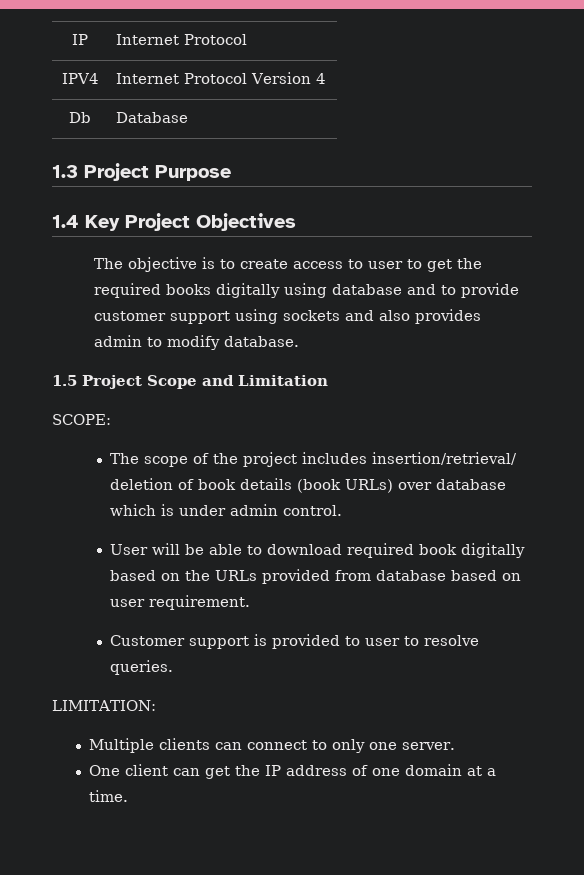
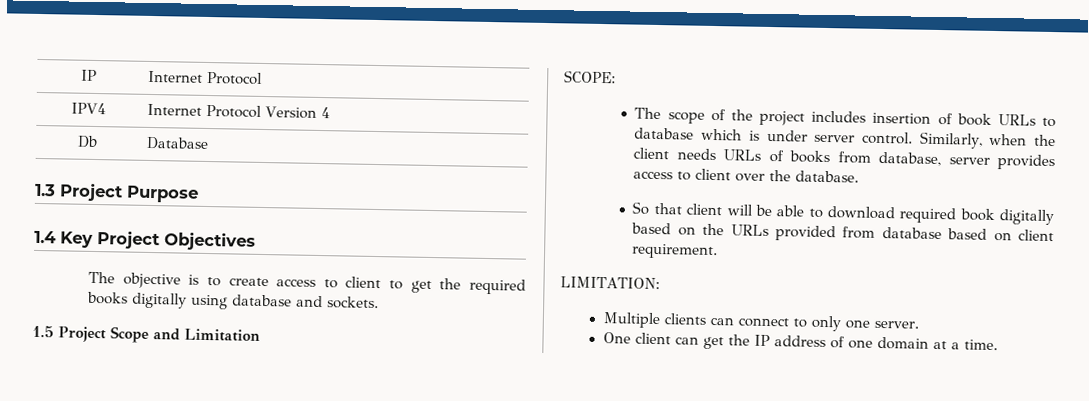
[367,261,403,269] user -> [345,276,382,289] client
[440,283,519,298] [93,309,481,324] [93,335,299,350] to provide customer support using sockets and also provides admin to modify database. -> [326,296,379,310] sockets.
[372,452,518,465] [110,478,433,493] insertion/retrieval/ deletion of book details (book URLs) over -> [872,112,1056,128] insertion of book URLs to
[230,504,279,516] admin -> [814,134,856,143] server
[110,544,149,555] // User -> [919,131,1056,149] [633,147,1055,171] [633,168,860,183] [632,201,723,216] Similarly, when the client needs URLs of books from database, server provides access to client over the database. // So that client
[110,599,146,607] user -> [1018,229,1054,242] client
[110,634,480,649] [110,660,174,675] // Customer support is provided to user to resolve queries. -> (719, 251) none

